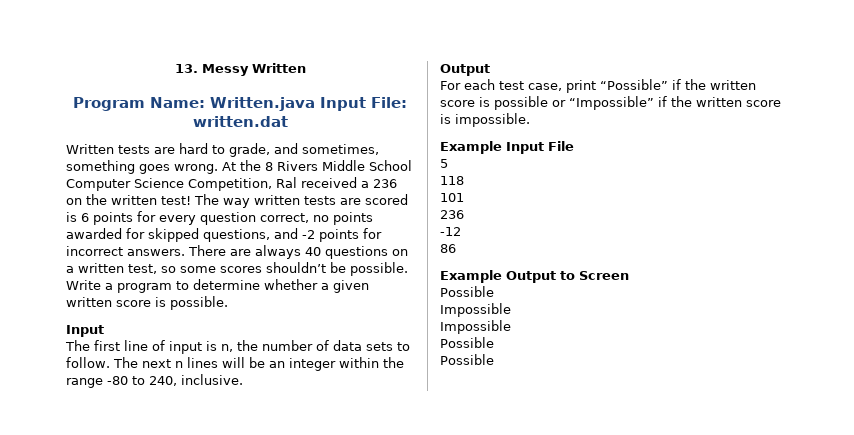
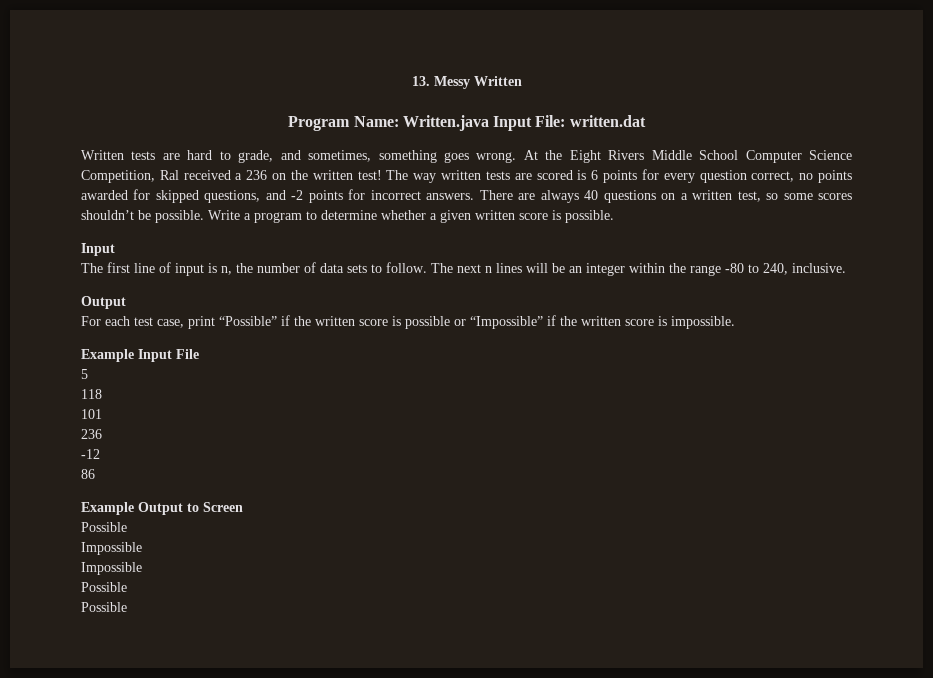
[265,162,273,171] 8 -> [569,150,601,163] Eight

